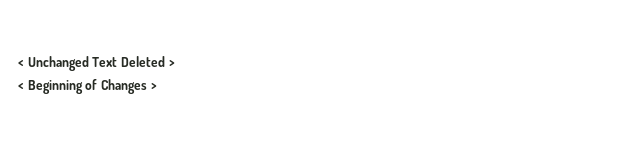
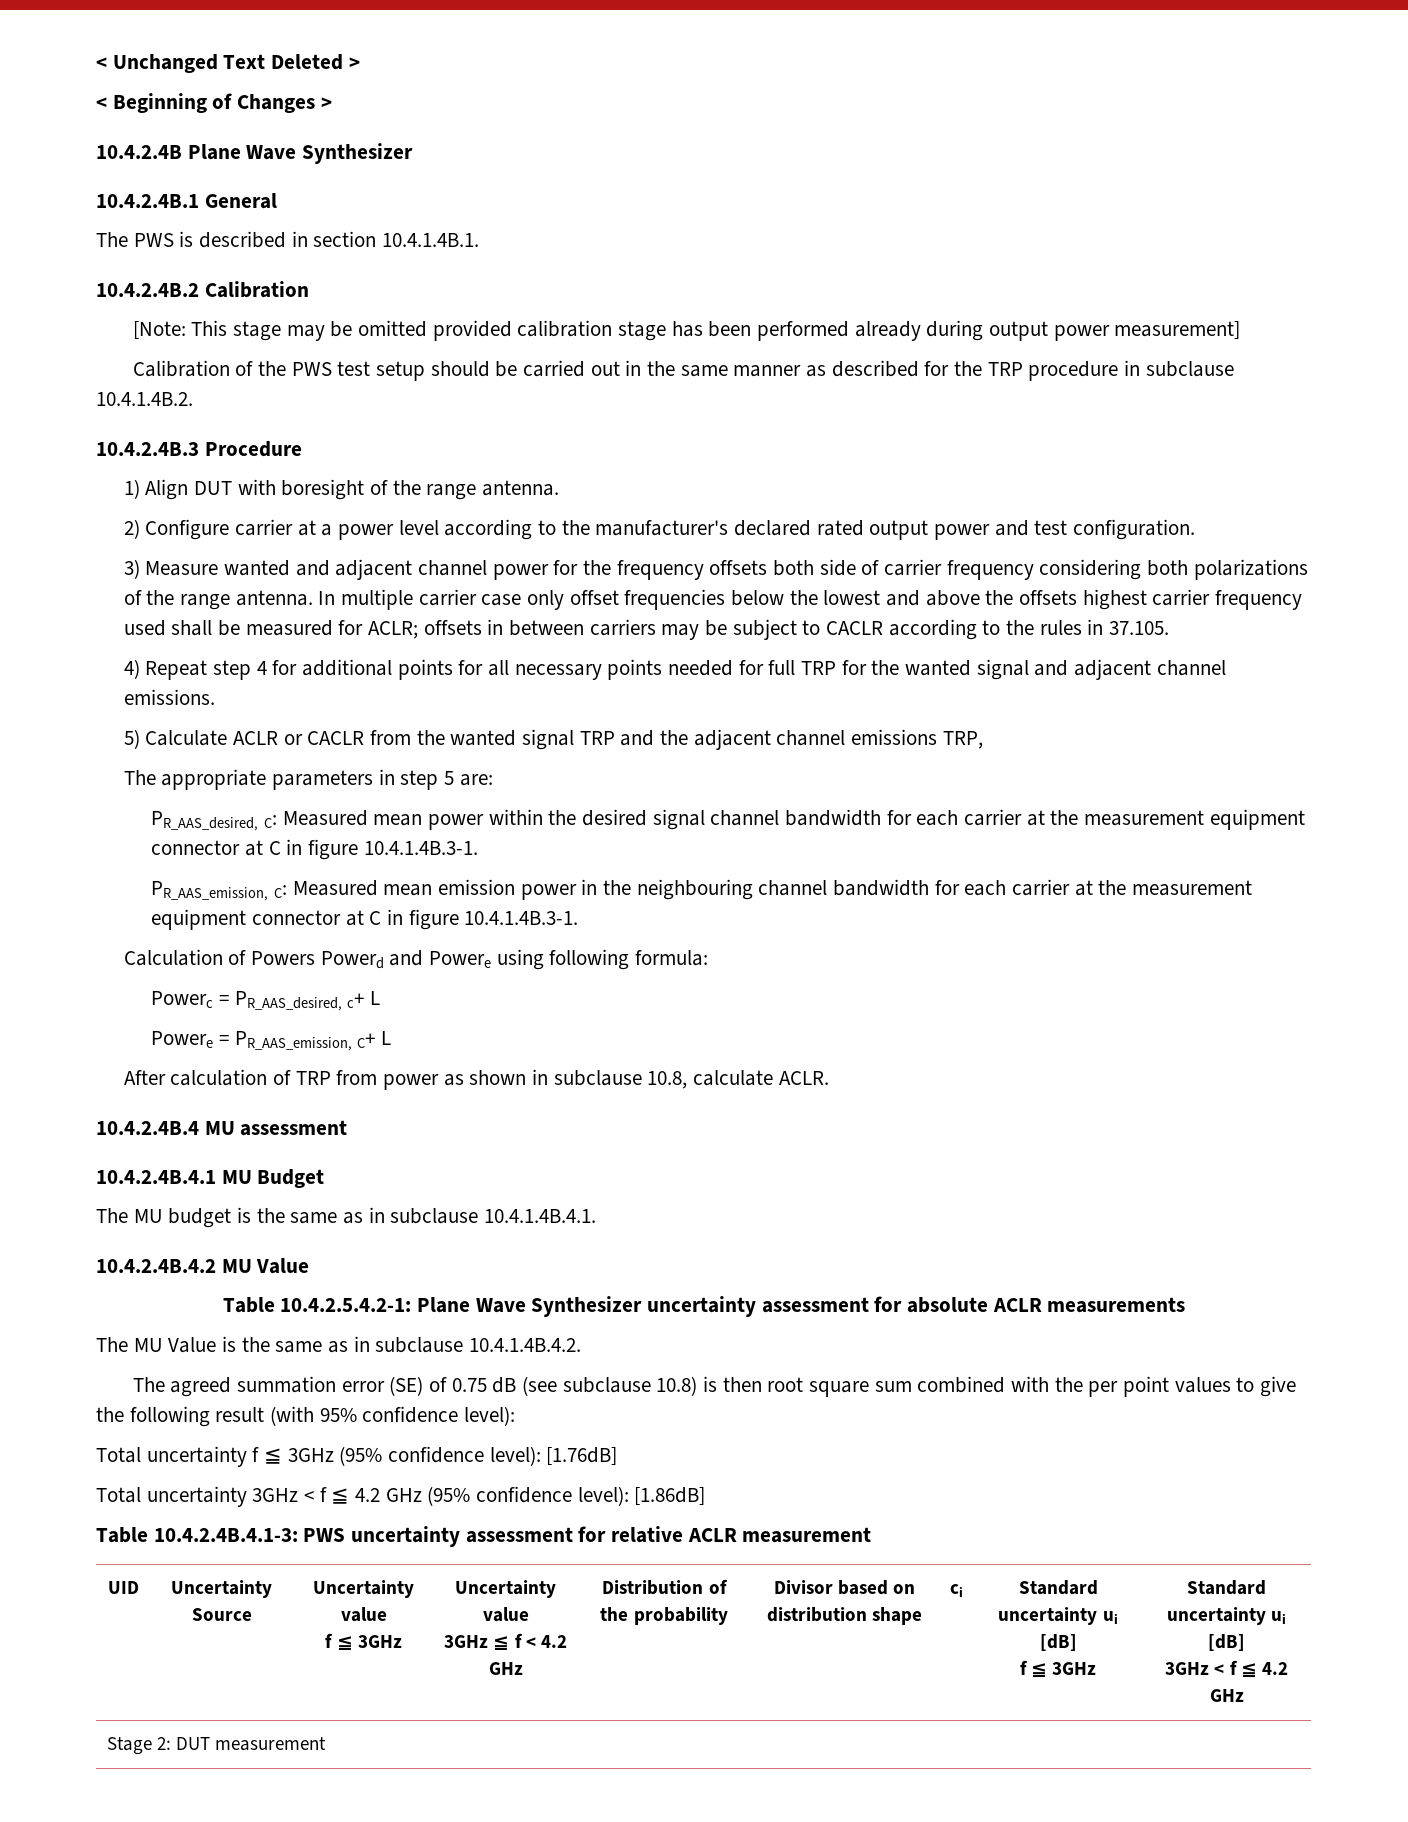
(157, 86) none -> [96,143,414,164] [96,193,277,209] [96,231,480,248] [96,281,309,298] [132,320,1241,341] [132,360,1234,381] [96,392,193,406] [96,441,302,457] [123,479,560,500] [123,519,1196,540] [123,559,1308,580] [123,589,1303,610] [123,619,1170,640] [123,659,1226,680] [123,689,215,705] [123,729,983,750] [123,769,493,790] [151,809,1305,831] [151,839,478,860] [151,879,1253,901] [151,909,579,930] [123,949,709,970] [151,991,380,1011] [151,1031,391,1051] [123,1069,829,1090] [96,1120,348,1136] [96,1169,325,1188] [96,1207,597,1228] [96,1258,310,1274] [222,1296,1186,1317] [96,1336,582,1353] [132,1376,1297,1397] [96,1406,516,1427] [96,1446,618,1467] [96,1486,706,1507] [96,1526,872,1547] [107,1581,139,1594] [171,1580,272,1598] [191,1608,252,1621] [313,1580,414,1598] [340,1607,387,1622] [325,1633,402,1651] [455,1580,556,1598] [482,1607,529,1622] [444,1633,567,1651] [488,1662,523,1675] [602,1579,728,1595] [600,1607,728,1625] [773,1580,916,1595] [766,1607,923,1625] [949,1584,963,1597] [1018,1580,1098,1595] [998,1607,1118,1625] [1039,1634,1077,1651] [1019,1660,1097,1678] [1187,1580,1266,1595] [1166,1607,1287,1625] [1208,1634,1245,1651] [1165,1660,1288,1678] [1209,1689,1244,1702] [106,1737,326,1755] // 10.4.2.4B Plane Wave Synthesizer // 10.4.2.4B.1 General // The PWS is described in section 10.4.1.4B.1. // 10.4.2.4B.2 Calibration // [Note: This stage may be omitted provided calibration stage has been performed already during output power measurement] // Calibration of the PWS test setup should be carried out in the same manner as described for the TRP procedure in subclause 10.4.1.4B.2. // 10.4.2.4B.3 Procedure // 1) Align DUT with boresight of the range antenna. // 2) Configure carrier at a power level according to the manufacturer's declared rated output power and test configuration. // 3) Measure wanted and adjacent channel power for the frequency offsets both side of carrier frequency considering both polarizations of the range antenna. In multiple carrier case only offset frequencies below the lowest and above the offsets highest carrier frequency used shall be measured for ACLR; offsets in between carriers may be subject to CACLR according to the rules in 37.105. // 4) Repeat step 4 for additional points for all necessary points needed for full TRP for the wanted signal and adjacent channel emissions. // 5) Calculate ACLR or CACLR from the wanted signal TRP and the adjacent channel emissions TRP, // The appropriate parameters in step 5 are: // PR_AAS_desired, C: Measured mean power within the desired signal channel bandwidth for each carrier at the measurement equipment connector at C in figure 10.4.1.4B.3-1. // PR_AAS_emission, C: Measured mean emission power in the neighbouring channel bandwidth for each carrier at the measurement equipment connector at C in figure 10.4.1.4B.3-1. // Calculation of Powers Powerd and Powere using following formula: // Powerc = PR_AAS_desired, c+ L // Powere = PR_AAS_emission, C+ L // After calculation of TRP from power as shown in subclause 10.8, calculate ACLR. // 10.4.2.4B.4 MU assessment // 10.4.2.4B.4.1 MU Budget // The MU budget is the same as in subclause 10.4.1.4B.4.1. // 10.4.2.4B.4.2 MU Value // Table 10.4.2.5.4.2-1: Plane Wave Synthesizer uncertainty assessment for absolute ACLR measurements // The MU Value is the same as in subclause 10.4.1.4B.4.2. // The agreed summation error (SE) of 0.75 dB (see subclause 10.8) is then root square sum combined with the per point values to give the following result (with 95% confidence level): // Total uncertainty f ≦ 3GHz (95% confidence level): [1.76dB] // Total uncertainty 3GHz < f ≦ 4.2 GHz (95% confidence level): [1.86dB] // Table 10.4.2.4B.4.1-3: PWS uncertainty assessment for relative ACLR measurement // UID | Uncertainty Source | Uncertainty value // f ≦ 3GHz | Uncertainty value // 3GHz ≦ f < 4.2 GHz | Distribution of the probability | Divisor based on distribution shape | ci | Standard uncertainty ui [dB] // f ≦ 3GHz | Standard uncertainty ui [dB] // 3GHz < f ≦ 4.2 GHz // Stage 2: DUT measurement

